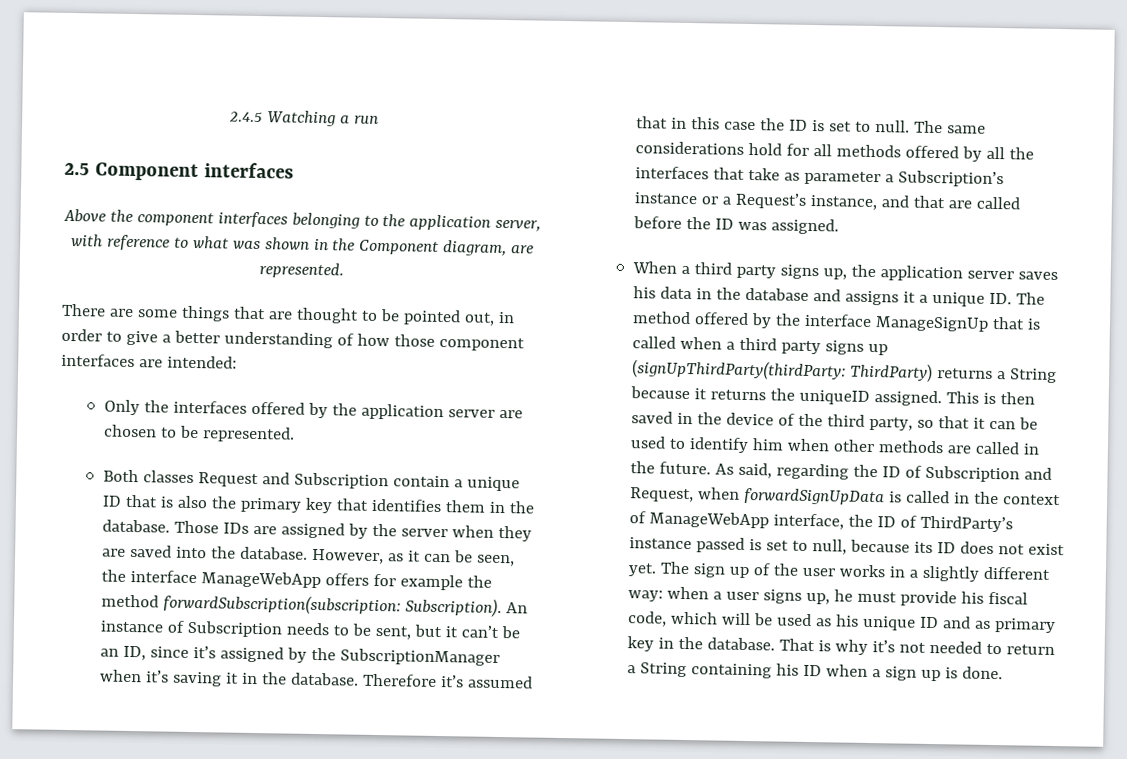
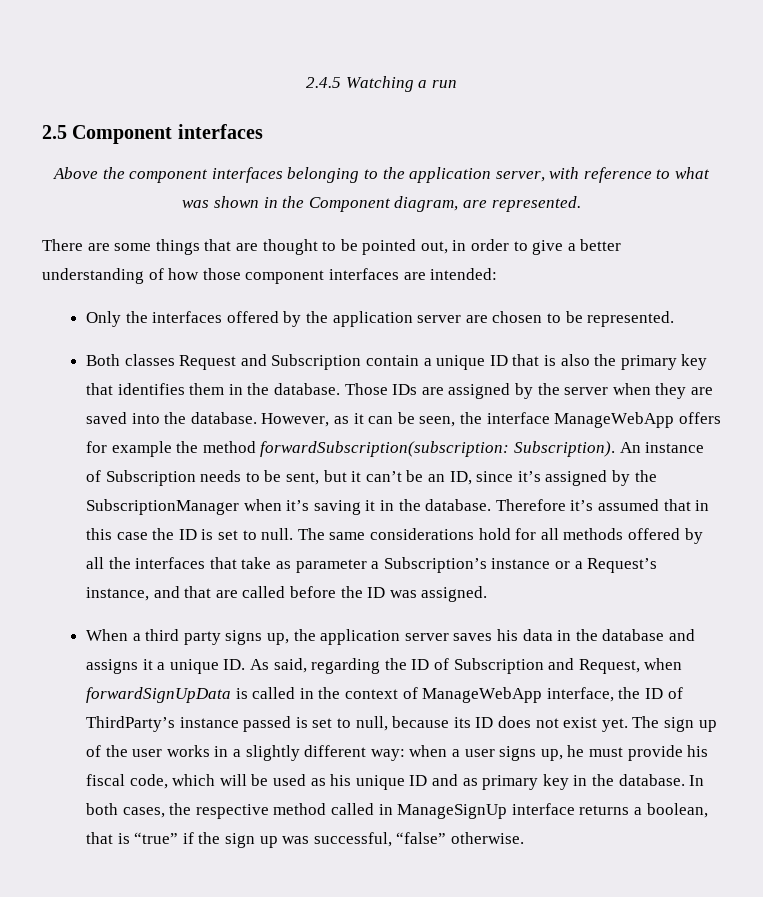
[1015,292,1045,305] [631,311,1041,332] [631,336,888,356] [631,359,1057,383] [629,386,1035,407] [630,411,1038,431] [629,436,1040,455] [629,461,711,475] The method offered by the interface ManageSignUp that is called when a third party signs up (signUpThirdParty(thirdParty: ThirdParty) returns a String because it returns the uniqueID assigned. This is then saved in the device of the third party, so that it can be used to identify him when other methods are called in the future. -> (246, 664) none
[778,638,1055,656] [626,662,1003,682] That is why it’s not needed to return a String containing his ID when a sign up is done. -> [689,775,705,786] [86,803,708,819] [86,832,525,848] In both cases, the respective method called in ManageSignUp interface returns a boolean, that is “true” if the sign up was successful, “false” otherwise.

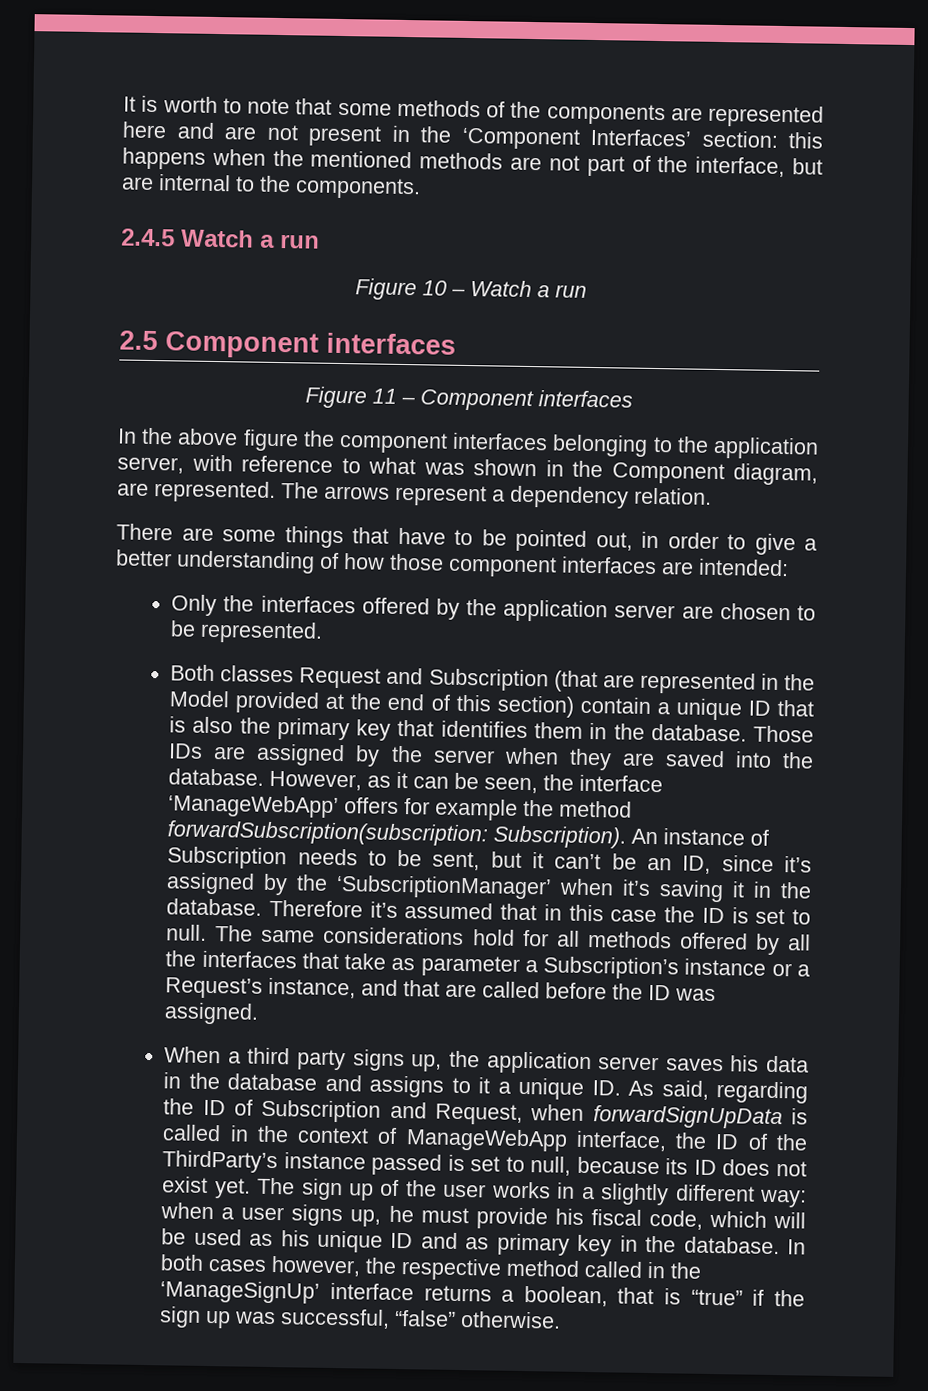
[306,76,414,92] 2.4.5 Watching -> [123,95,824,128] [122,121,823,150] [122,147,824,178] [121,174,421,200] [121,228,320,249] [354,278,532,301] It is worth to note that some methods of the components are represented here and are not present in the ‘Component Interfaces’ section: this happens when the mentioned methods are not part of the interface, but are internal to the components. // 2.4.5 Watch a run // Figure 10 – Watch
[52,167,98,179] Above -> [304,386,633,412] [117,427,299,452] Figure 11 – Component interfaces // In the above figure
(581, 204) none -> [281,482,712,509] The arrows represent a dependency relation.
[235,239,318,255] are thought -> [397,527,446,545] have
(362, 362) none -> [553,670,815,695] [169,690,574,718] (that are represented in the Model provided at the end of this section)
[554,412,675,428] ManageWebApp -> [168,794,340,819] ‘ManageWebApp’
[86,499,240,515] SubscriptionManager -> [336,875,553,900] ‘SubscriptionManager’
(139, 666) none -> [451,1077,471,1094] to
(683, 693) none -> [775,1134,808,1151] the
[122,807,165,818] cases, -> [208,1256,362,1277] cases however,
[397,804,508,819] ManageSignUp -> [670,1262,703,1279] [160,1280,321,1304] the ‘ManageSignUp’

